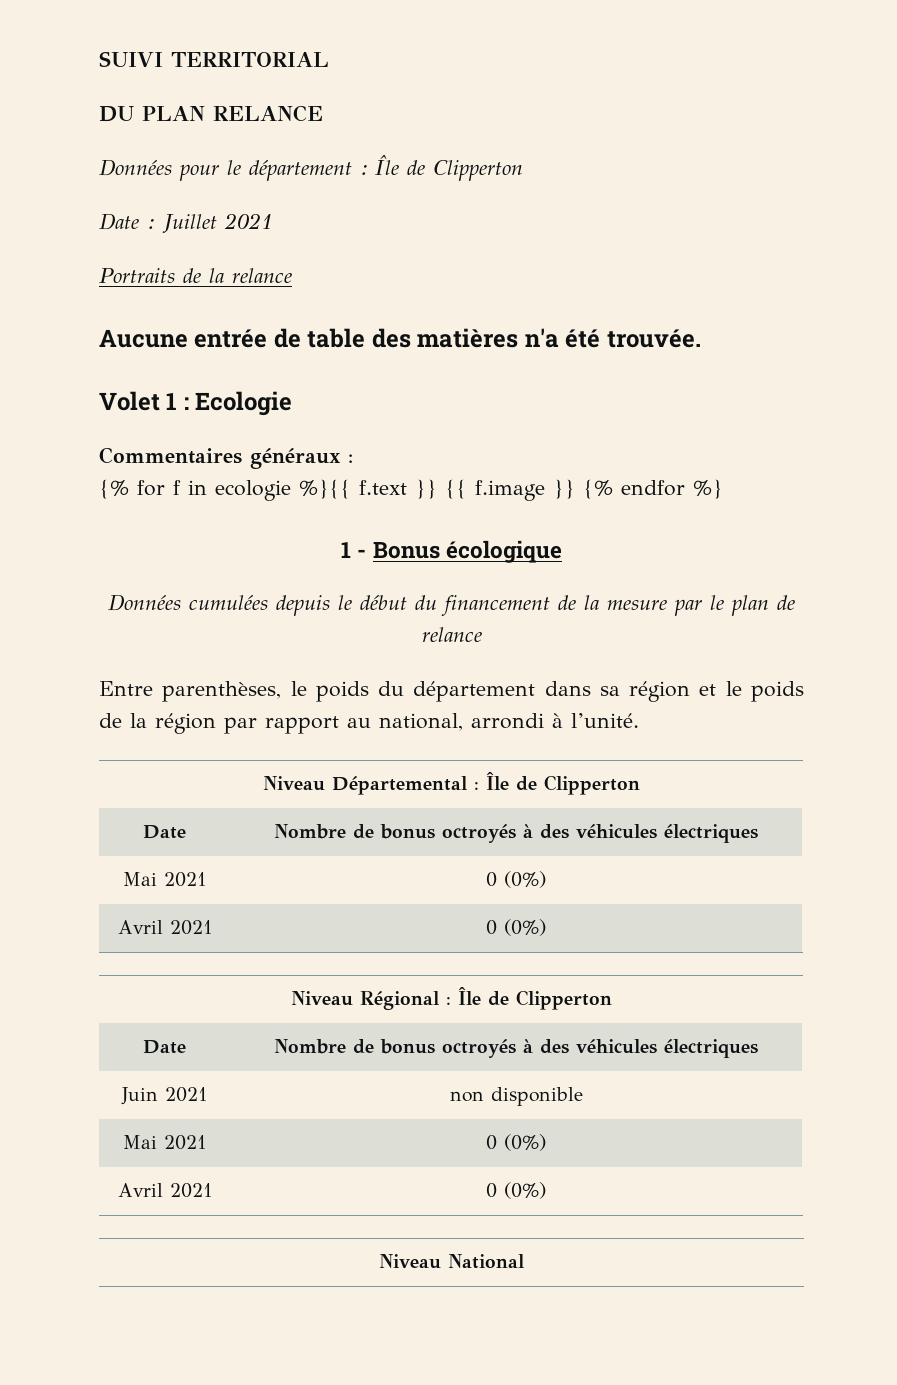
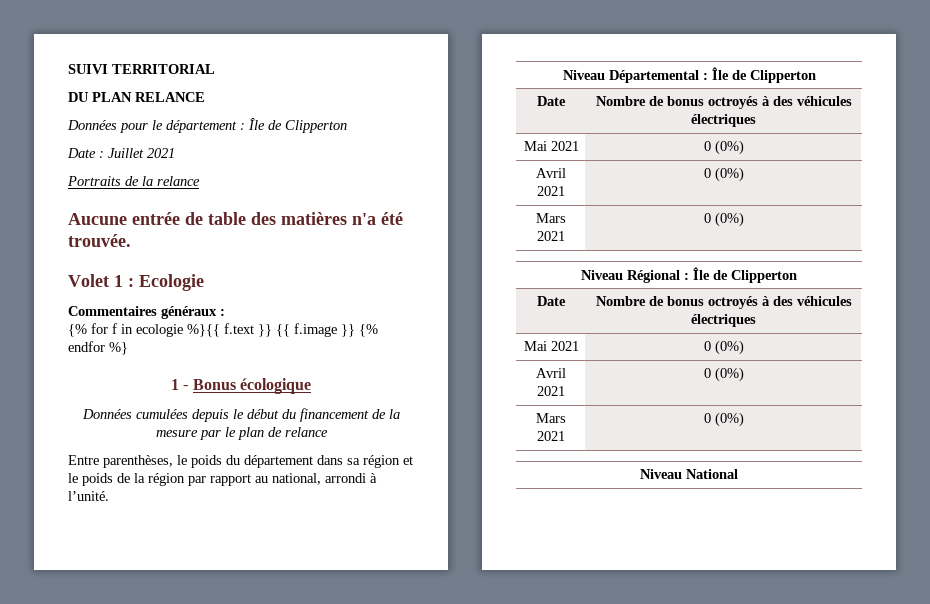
(546, 927) none -> [536,213,566,223] [537,231,565,241] [703,212,744,227] // Mars 2021 | 0 (0%)
[121,1087,207,1105] [449,1087,583,1106] [123,1135,206,1150] [486,1134,546,1151] [117,1183,212,1198] [486,1182,546,1199] // Juin 2021 | non disponible // Mai 2021 | 0 (0%) // Avril 2021 | 0 (0%) -> [523,341,579,351] [703,340,744,355] [536,368,566,378] [537,386,565,396] [703,367,744,382] [536,413,566,423] [537,431,565,441] [703,412,744,427] // Mai 2021 | 0 (0%) // Avril 2021 | 0 (0%) // Mars 2021 | 0 (0%)

